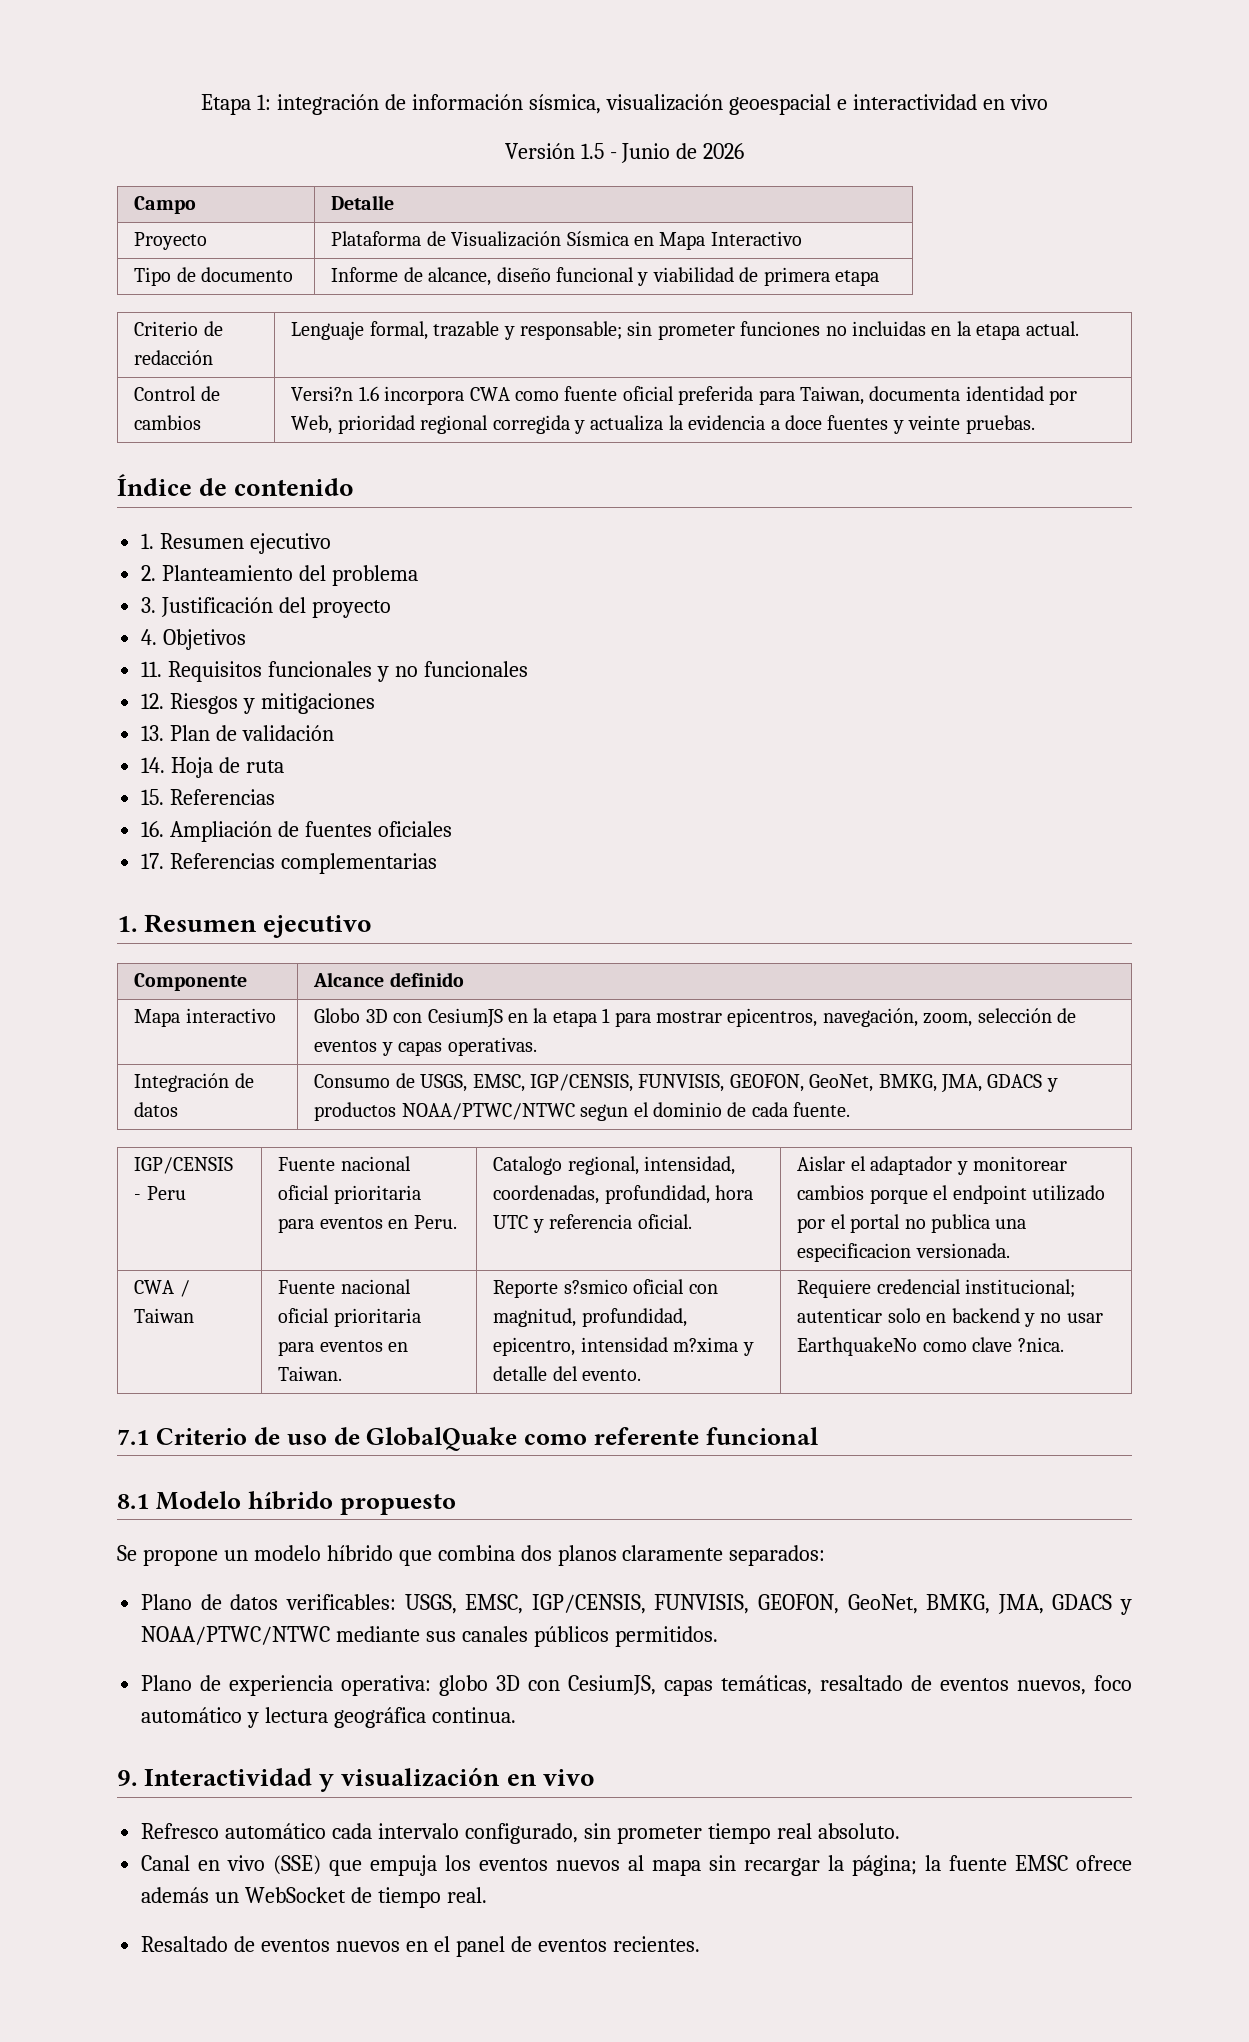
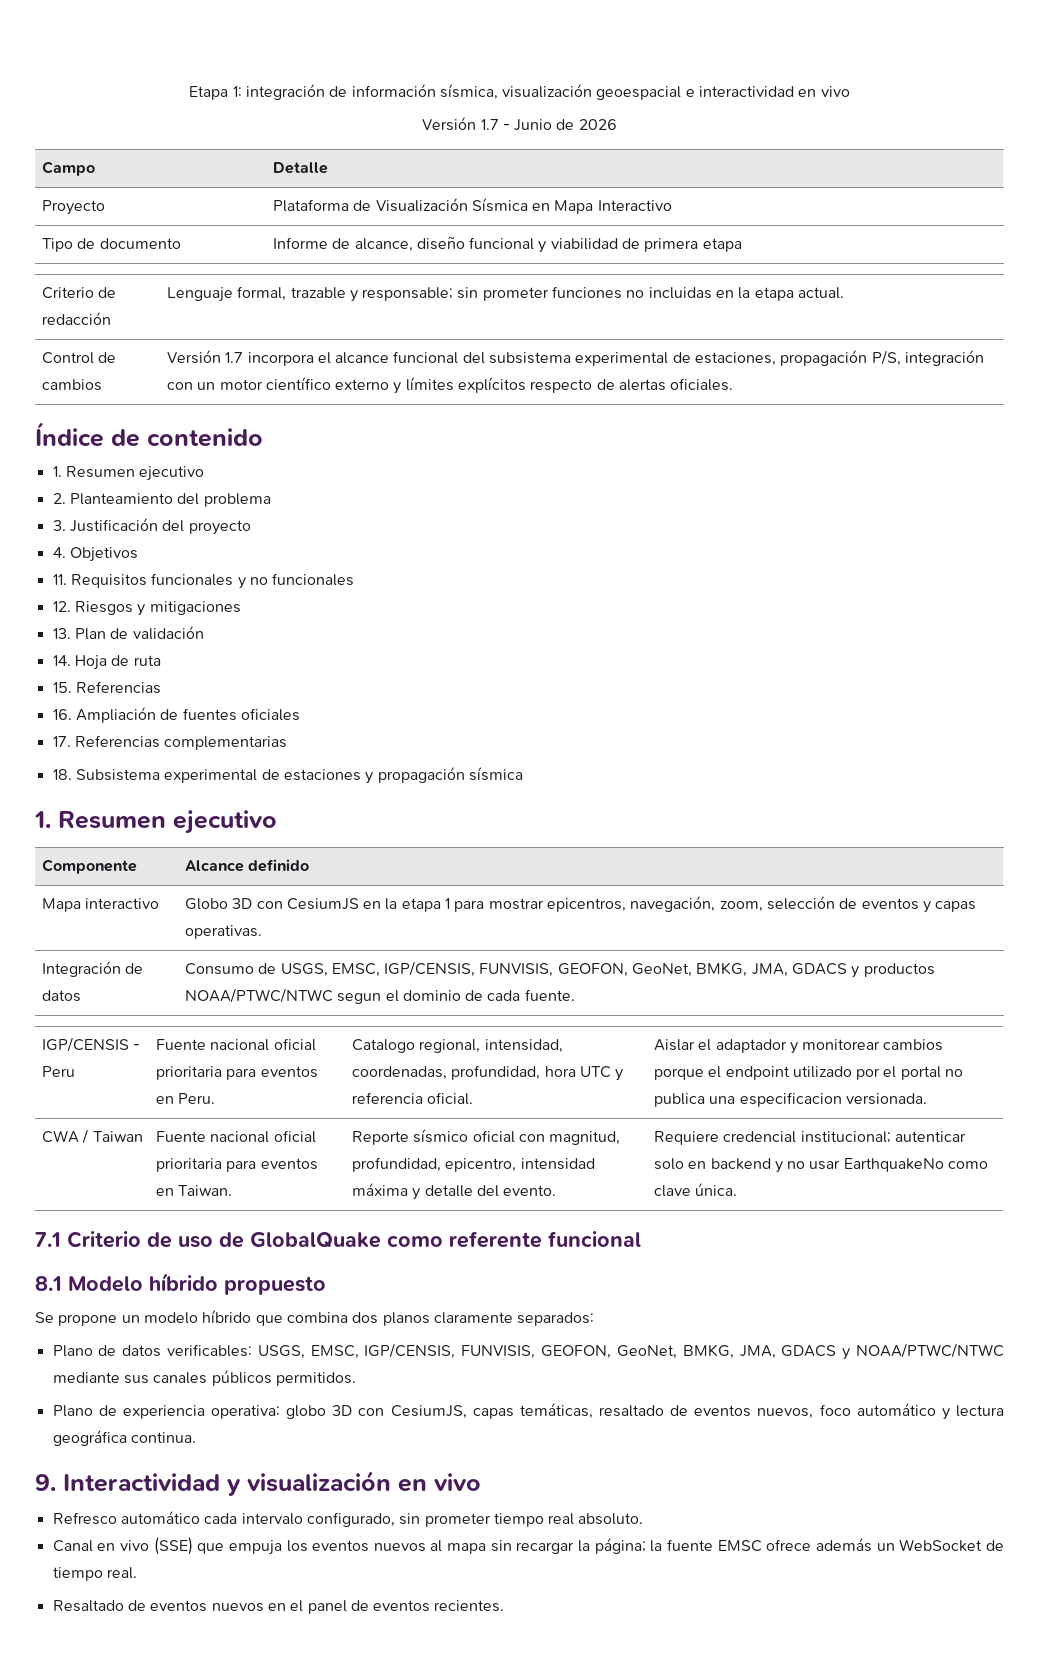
[580,143,604,159] 1.5 -> [480,119,499,130] 1.7
[291,386,1078,405] [291,415,1035,434] Versi?n 1.6 incorpora CWA como fuente oficial preferida para Taiwan, documenta identidad por Web, prioridad regional corregida y actualiza la evidencia a doce fuentes y veinte pruebas. -> [166,350,985,366] [166,377,734,394] Versión 1.7 incorpora el alcance funcional del subsistema experimental de estaciones, propagación P/S, integración con un motor científico externo y límites explícitos respecto de alertas oficiales.
(438, 863) none -> [52,767,523,784] // 18. Subsistema experimental de estaciones y propagación sísmica
[563,1279,628,1294] s?smico -> [413,1129,469,1143] sísmico
[673,1337,739,1352] m?xima -> [351,1183,408,1196] máxima
[1017,1337,1064,1352] ?nica. -> [695,1183,738,1196] única.

